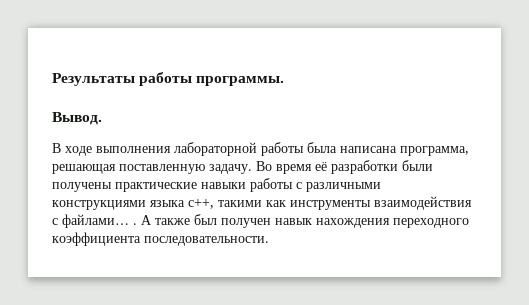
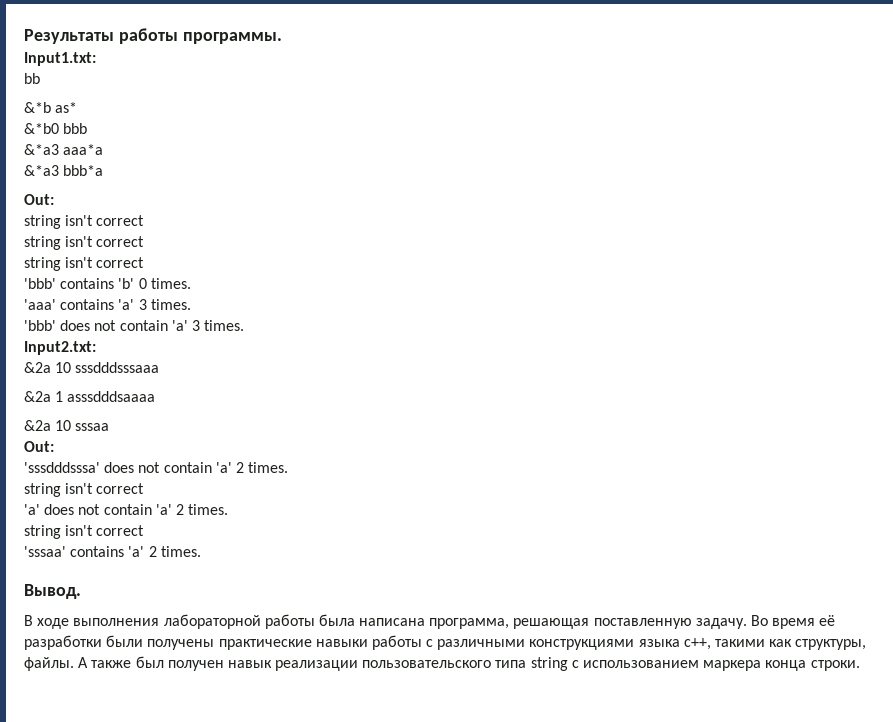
(285, 81) none -> [24,52,96,66] [24,73,40,84] [24,102,78,113] [24,123,88,134] [24,144,104,155] [24,165,104,176] [24,194,54,205] [24,215,145,229] [24,236,145,250] [24,257,145,271] [24,278,191,289] [24,299,191,310] [24,320,245,331] [24,341,96,355] [24,362,160,373] [24,391,156,402] [24,420,110,431] [24,441,54,452] [24,462,289,473] [24,483,145,497] [24,504,229,515] [24,525,145,539] [24,546,201,557] // Input1.txt: // bb // &*b as* // &*b0 bbb // &*a3 aaa*a // &*a3 bbb*a // Out: // string isn't correct // string isn't correct // string isn't correct // 'bbb' contains 'b' 0 times. // 'aaa' contains 'a' 3 times. // 'bbb' does not contain 'a' 3 times. // Input2.txt: // &2a 10 sssdddsssaaa // &2a 1 asssdddsaaaa // &2a 10 sssaa // Out: // 'sssdddsssa' does not contain 'a' 2 times. // string isn't correct // 'a' does not contain 'a' 2 times. // string isn't correct // 'sssaa' contains 'a' 2 times.
[290,196,472,210] [52,214,137,228] инструменты взаимодействия с файлами… . -> [795,639,867,650] [24,657,74,671] структуры, файлы.
[316,218,469,228] [52,232,269,246] нахождения переходного коэффициента последовательности. -> [275,657,860,671] реализации пользовательского типа string с использованием маркера конца строки.

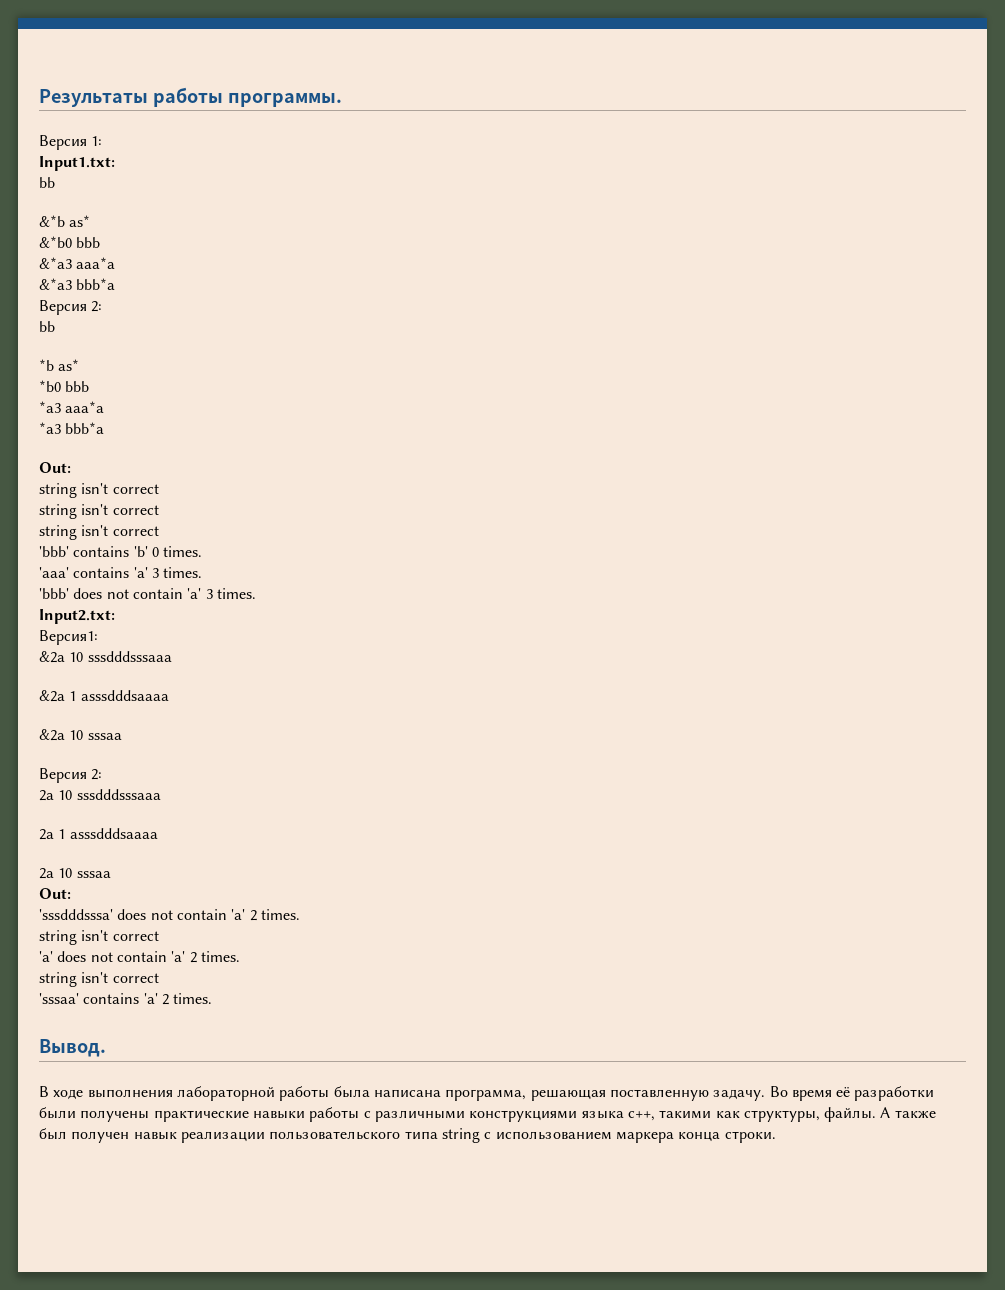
(282, 38) none -> [39,135,103,150] // Версия 1:
(104, 170) none -> [39,300,103,315] [39,321,55,332] [39,359,80,371] [39,380,90,392] [39,401,105,413] [39,422,105,434] // Версия 2: // bb // *b as* // *b0 bbb // *a3 aaa*a // *a3 bbb*a
(96, 348) none -> [39,630,98,645] // Версия1:
(110, 427) none -> [39,768,103,783] [39,789,161,801] [39,828,158,840] [39,868,111,879] // Версия 2: // 2a 10 sssdddsssaaa // 2a 1 asssdddsaaaa // 2a 10 sssaa

